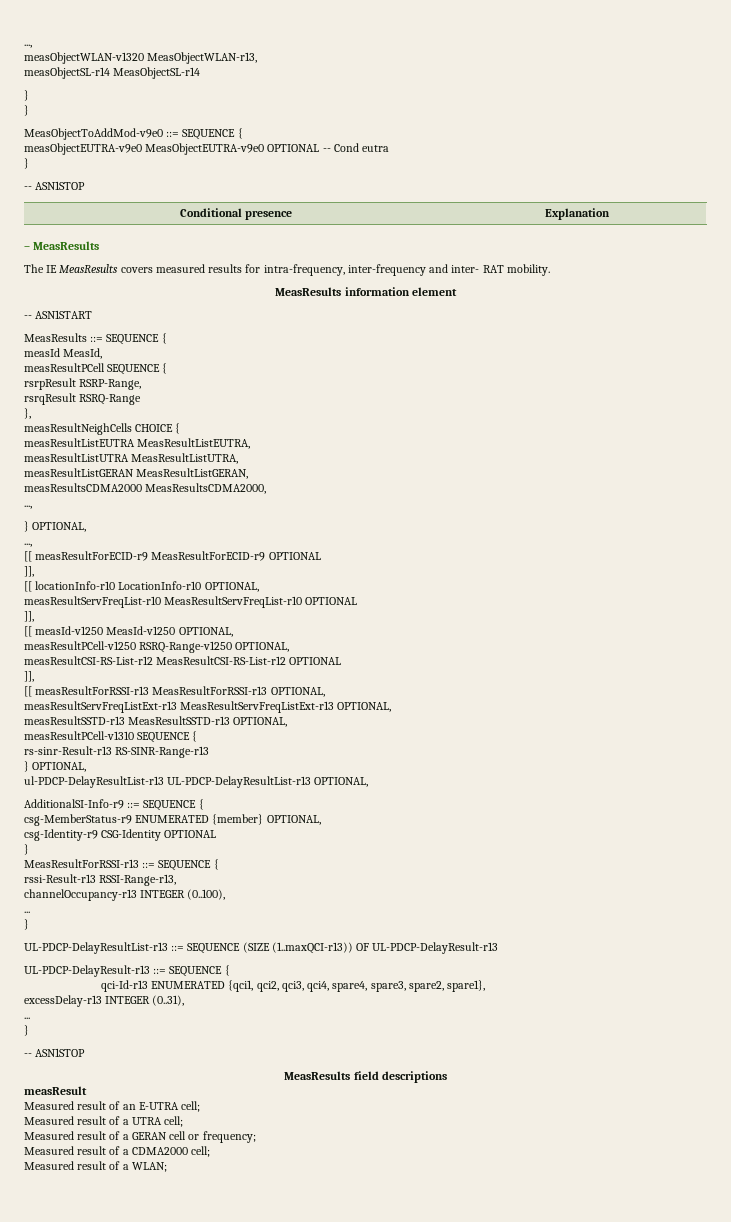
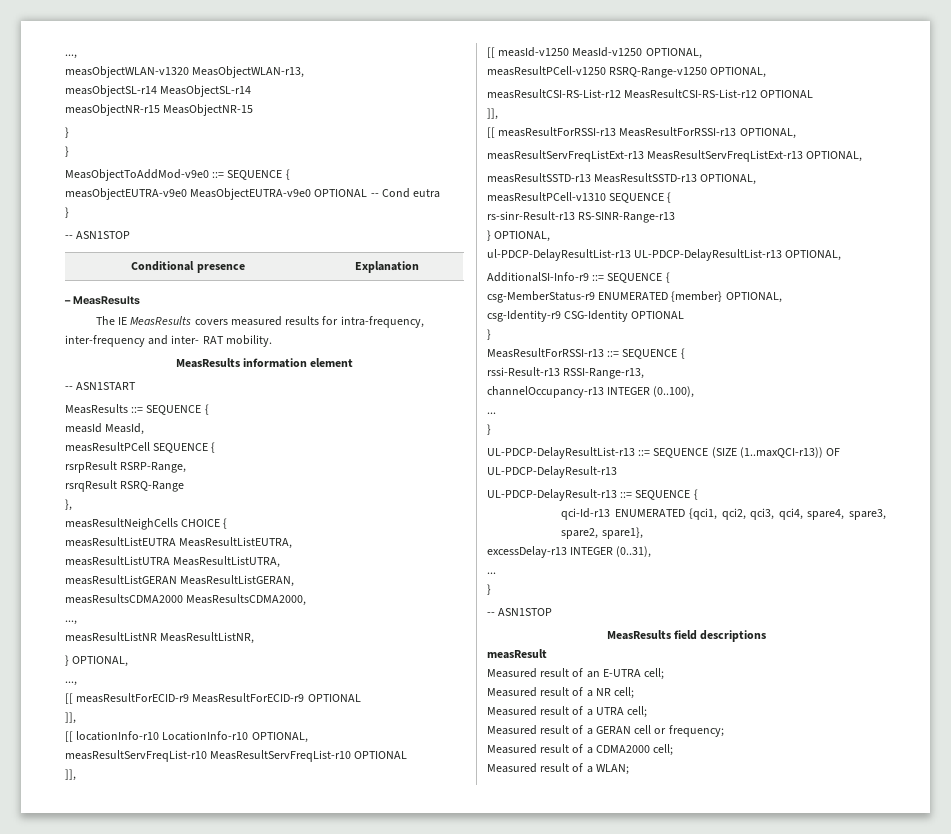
(201, 73) none -> [65,104,254,116] // measObjectNR-r15 MeasObjectNR-15
(32, 507) none -> [65,632,255,644] // measResultListNR MeasResultListNR,
(201, 1106) none -> [487,687,635,699] // Measured result of a NR cell;

